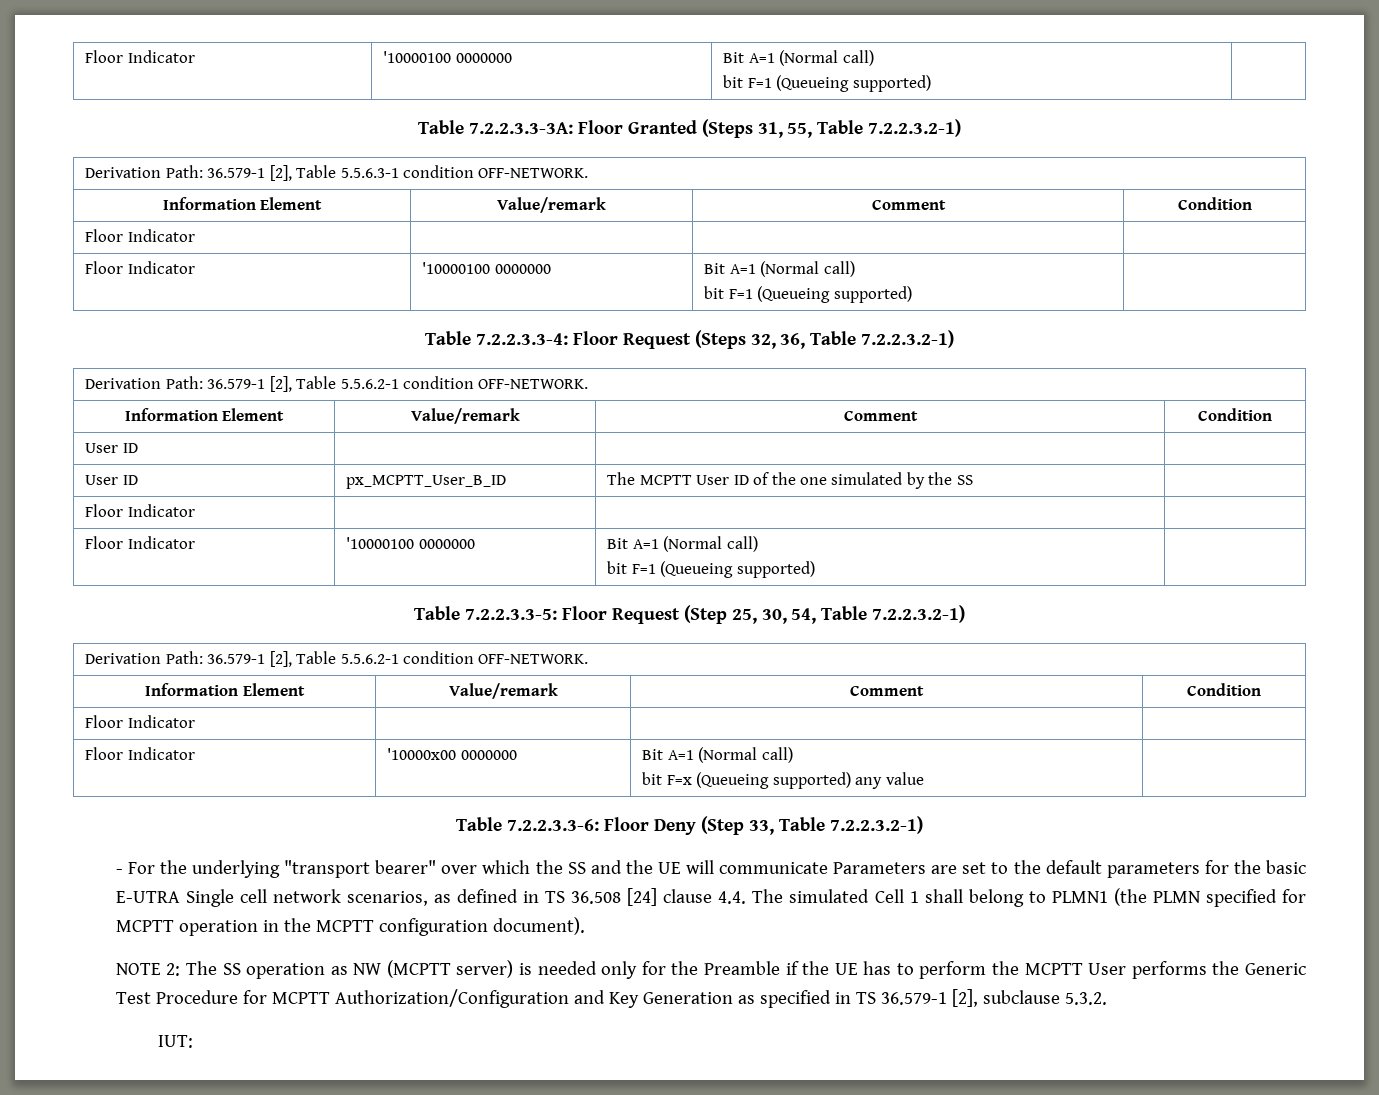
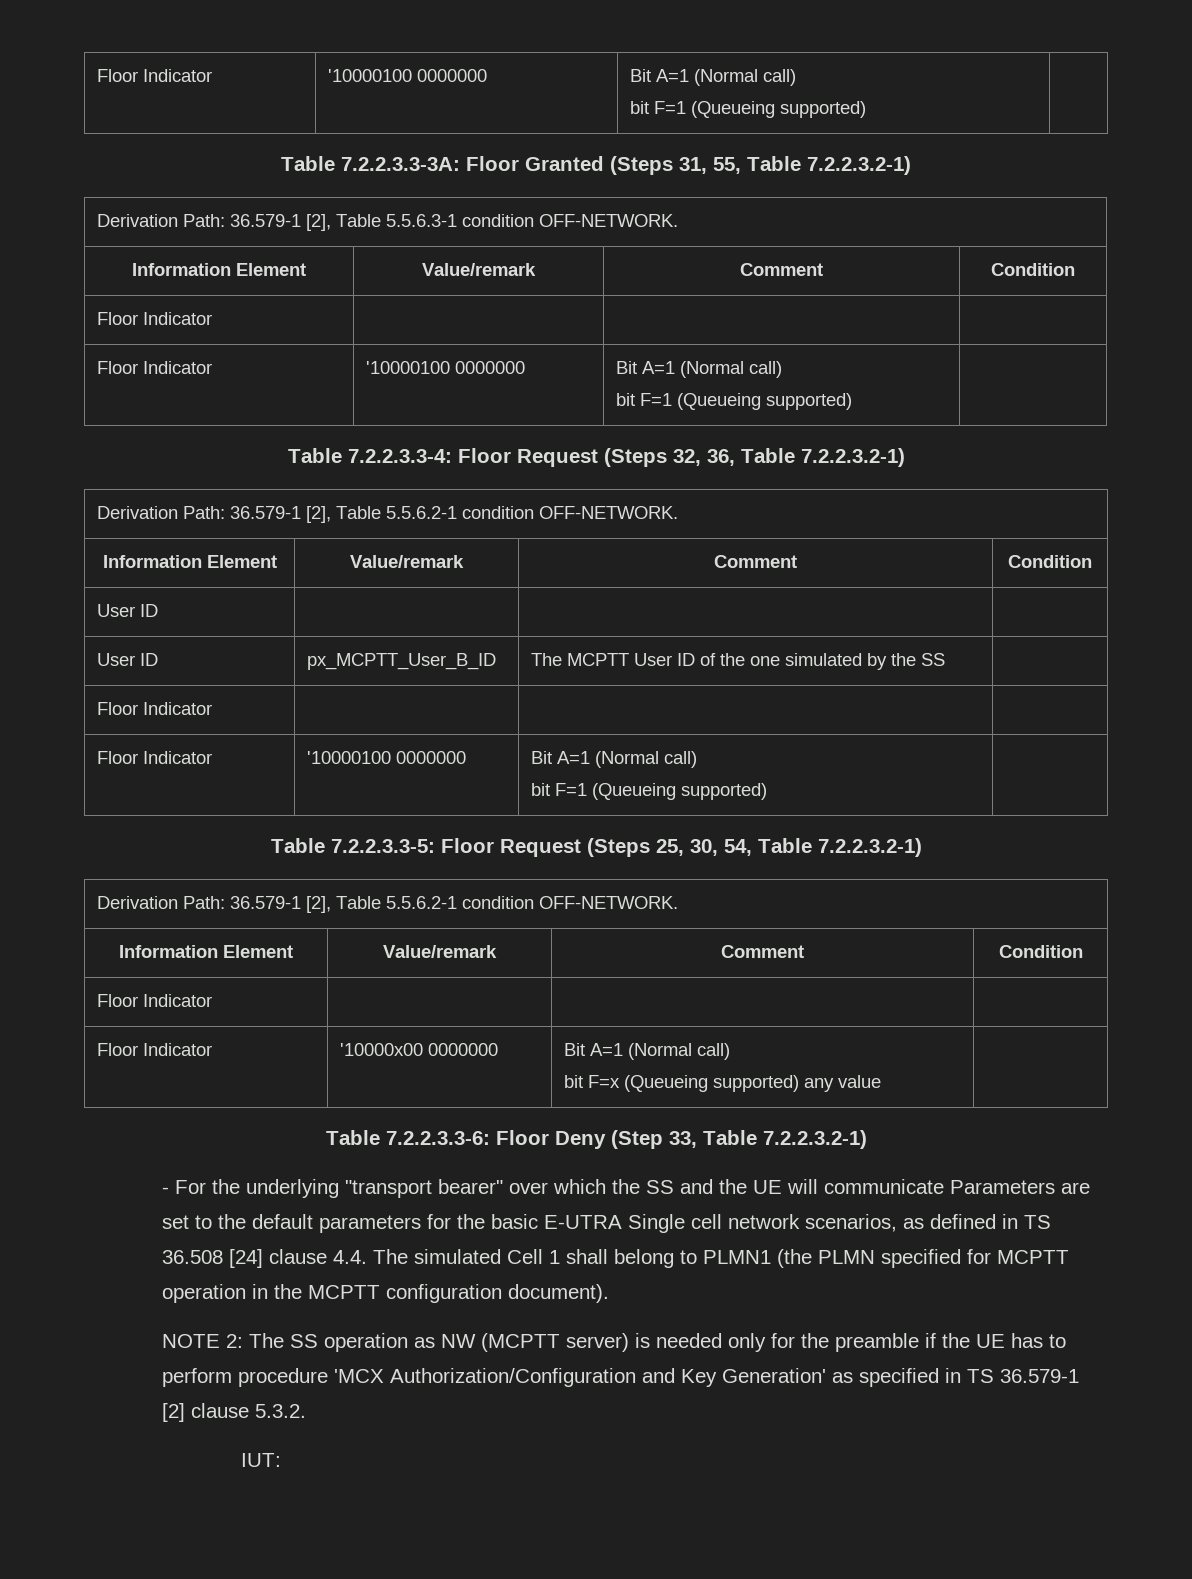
[683,605,727,624] (Step -> [586,838,650,857] (Steps
[703,961,780,975] Preamble -> [835,1333,920,1352] preamble
[992,961,1307,979] [115,990,330,1004] the MCPTT User performs the Generic Test Procedure for MCPTT -> [238,1368,385,1387] procedure 'MCX
[642,992,733,1004] Generation -> [722,1368,827,1383] Generation'
[951,989,1060,1007] [2], subclause -> [162,1403,250,1422] [2] clause

